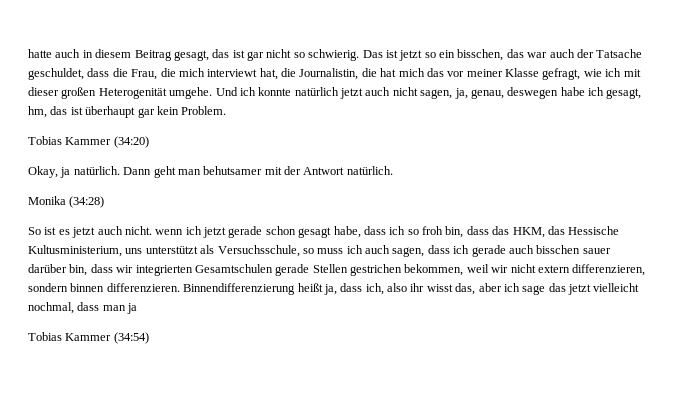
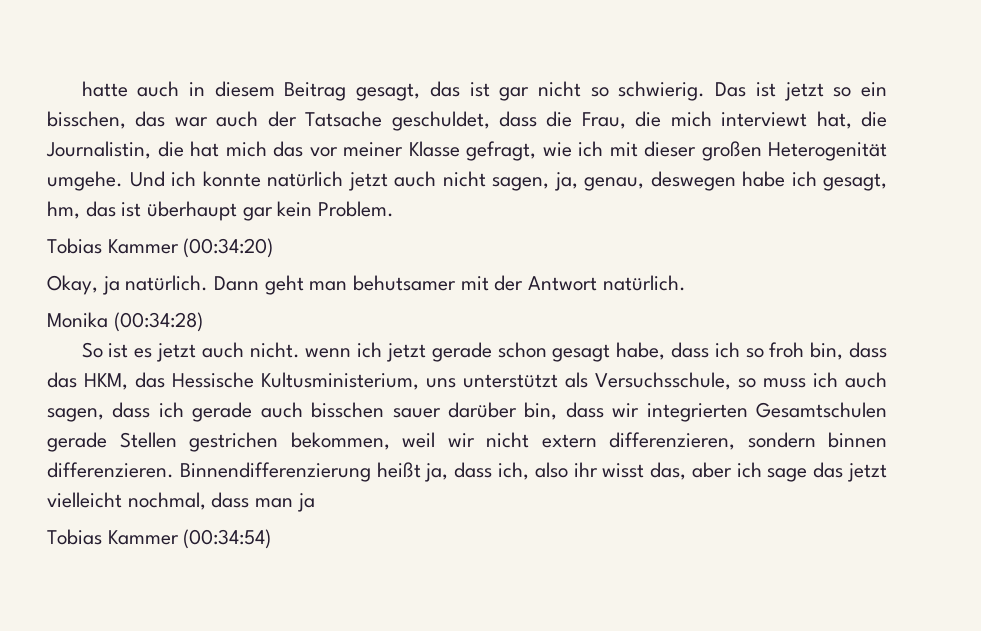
[113,136,149,148] (34:20) -> [183,238,274,258] (00:34:20)
[69,196,105,208] (34:28) -> [113,312,203,332] (00:34:28)
[113,332,149,344] (34:54) -> [183,529,272,549] (00:34:54)

